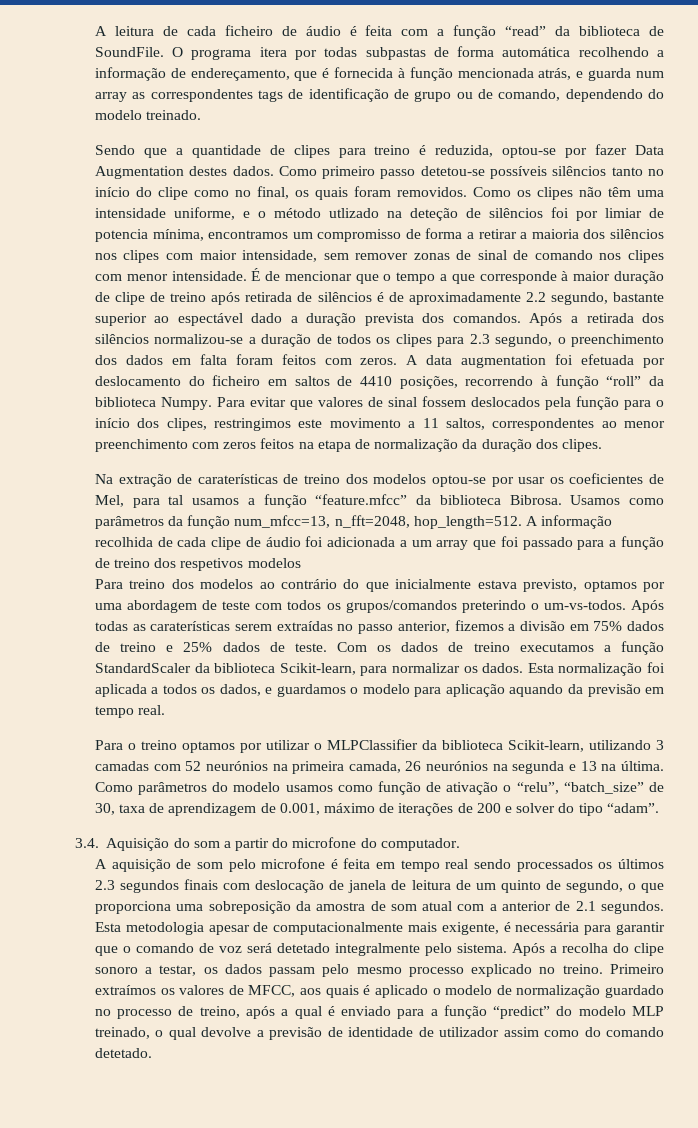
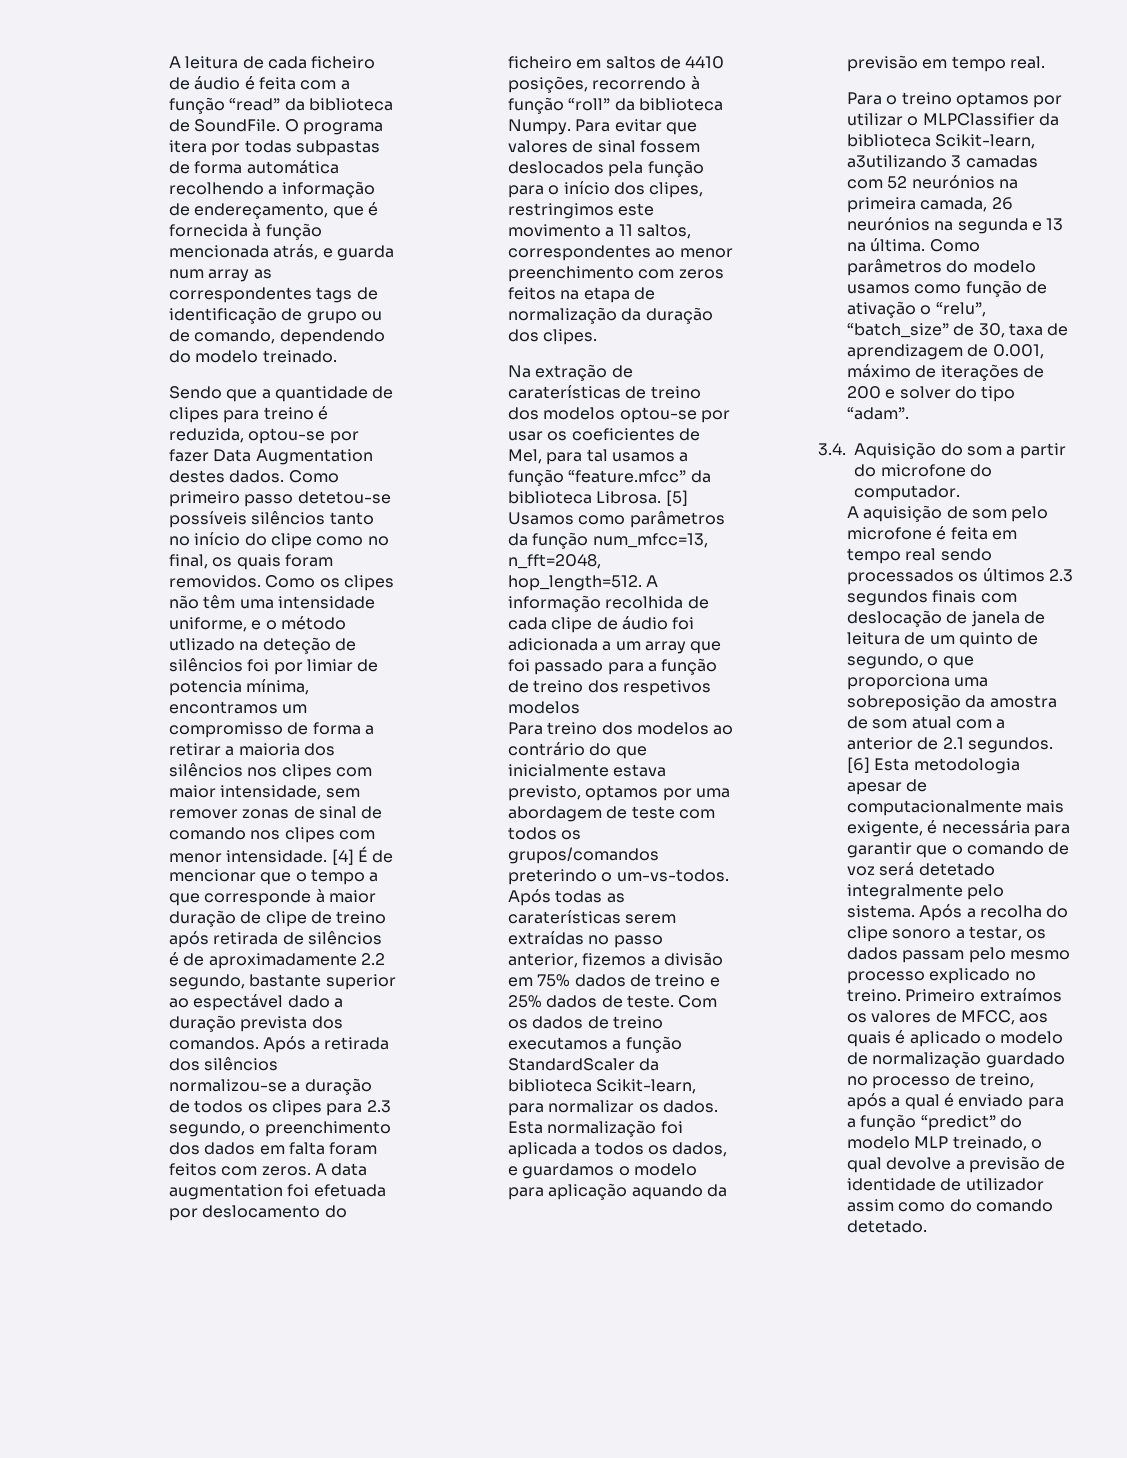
(247, 276) none -> [331,849,354,865] [4]
[509,495,562,505] Bibrosa. -> [596,490,688,506] Librosa. [5]
[588,740,651,750] utilizando -> [847,155,948,168] a3utilizando
(664, 907) none -> [847,757,871,773] [6]

